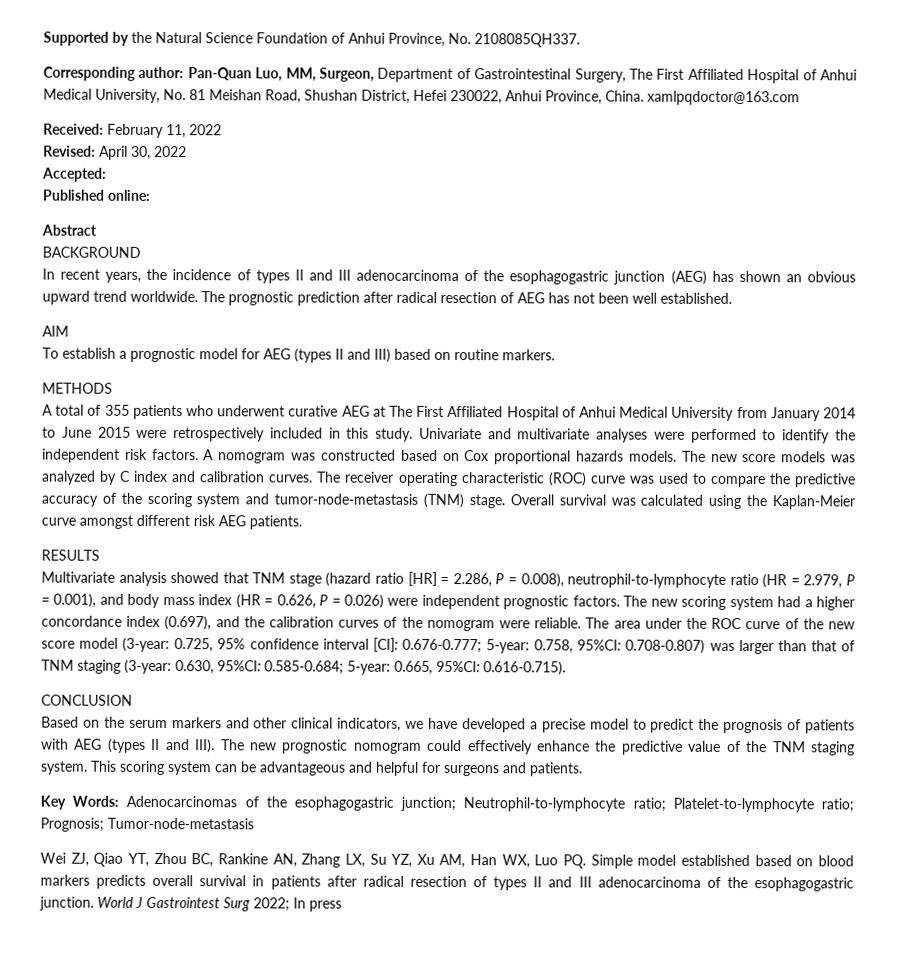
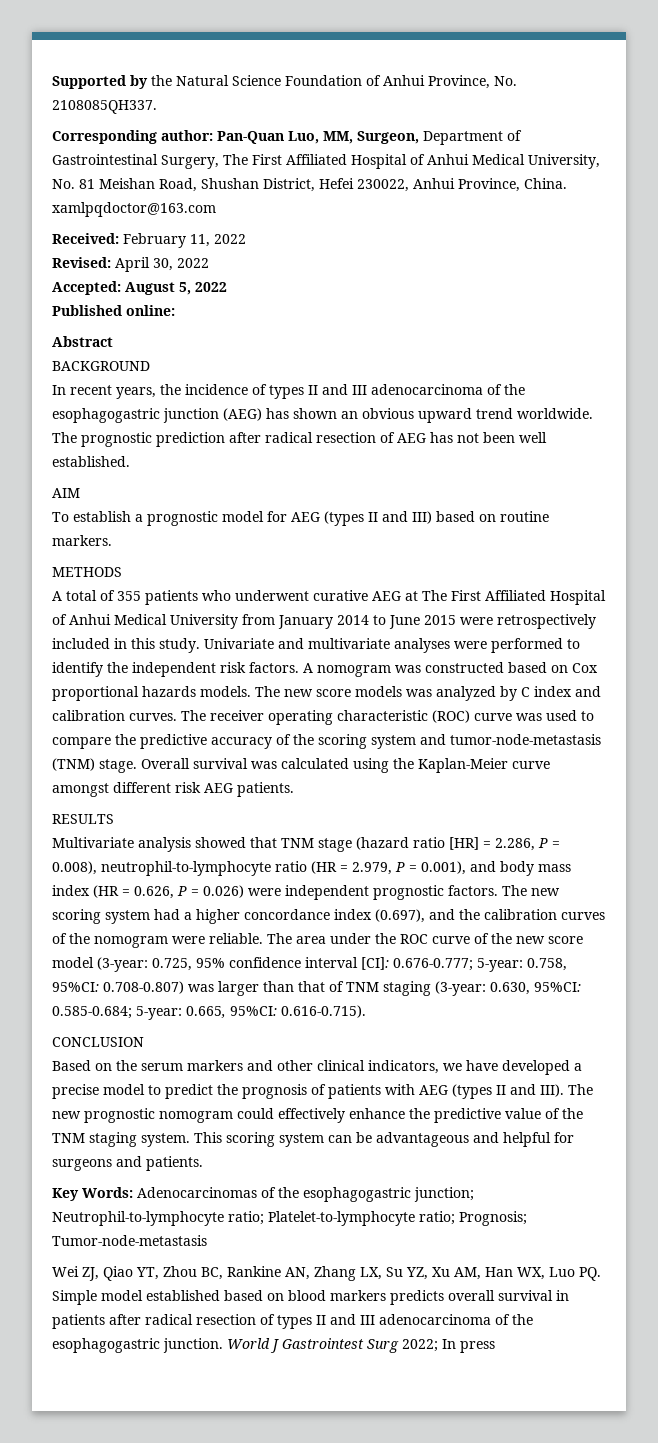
(107, 174) none -> [125,282,227,295] August 5, 2022

